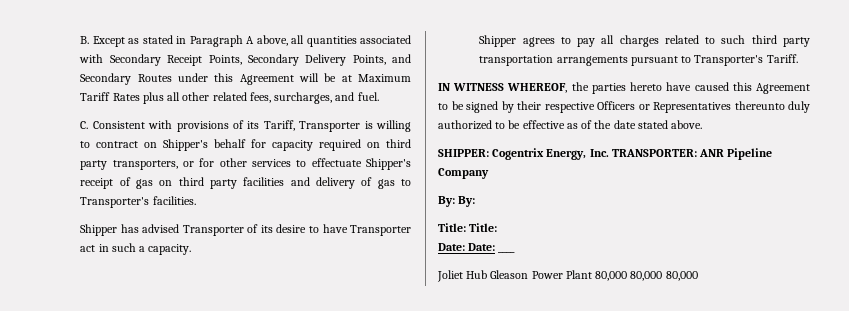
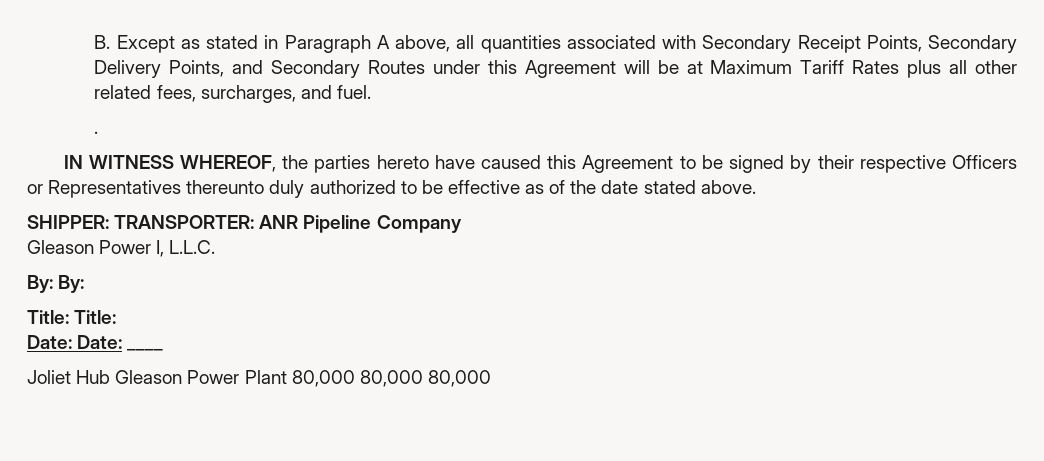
[80,120,411,132] [80,139,411,151] [80,158,411,170] [80,177,411,189] [80,196,196,208] [80,224,411,236] [80,243,192,255] [479,35,810,47] [479,54,798,66] C. Consistent with provisions of its Tariff, Transporter is willing to contract on Shipper's behalf for capacity required on third party transporters, or for other services to effectuate Shipper's receipt of gas on third party facilities and delivery of gas to Transporter's facilities. // Shipper has advised Transporter of its desire to have Transporter act in such a capacity. // Shipper agrees to pay all charges related to such third party transportation arrangements pursuant to Transporter's Tariff. -> [94,131,99,134] .
[492,148,609,160] Cogentrix Energy, Inc. -> (109, 222) none
(489, 173) none -> [27,240,216,257] // Gleason Power I, L.L.C.

